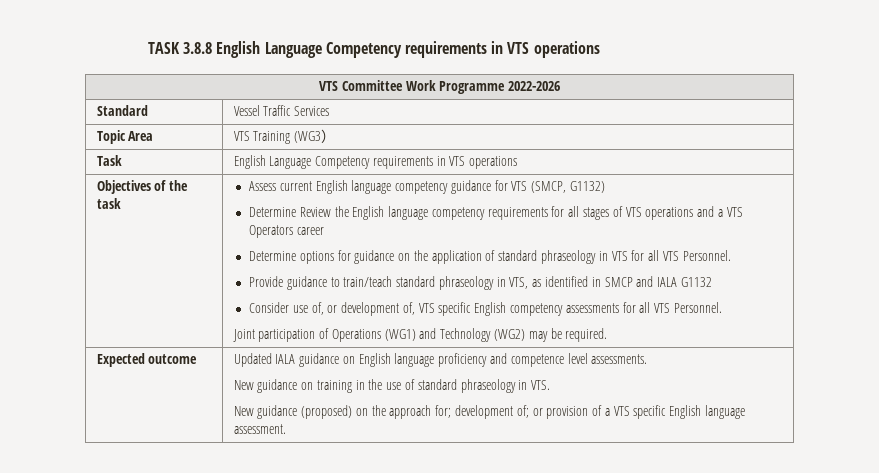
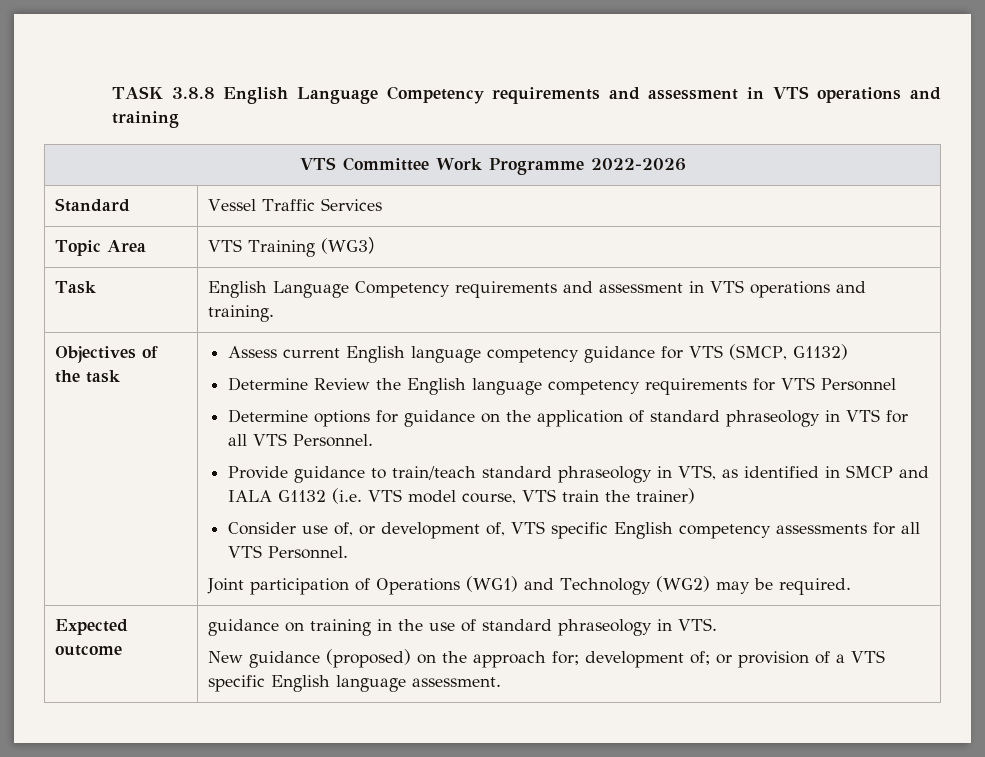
[491,41,600,58] in VTS operations -> [608,86,941,103] [112,111,180,128] and assessment in VTS operations and training
[436,156,518,169] in VTS operations -> [563,280,867,298] [208,305,275,322] and assessment in VTS operations and training.
[568,206,743,220] [248,225,324,238] all stages of VTS operations and a VTS Operators career -> [780,377,896,391] VTS Personnel
(712, 282) none -> [331,488,695,504] (i.e. VTS model course, VTS train the trainer)
[233,353,648,367] [233,380,254,390] Updated IALA guidance on English language proficiency and competence level assessments. // New -> (123, 650) none

